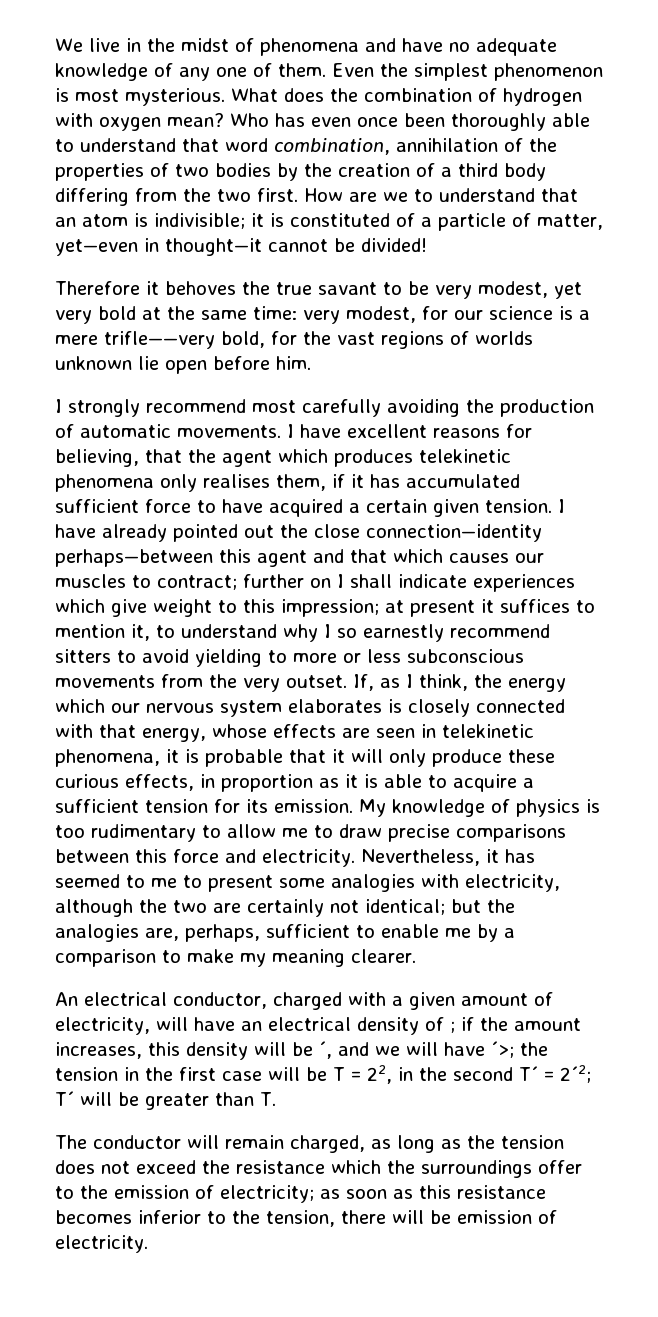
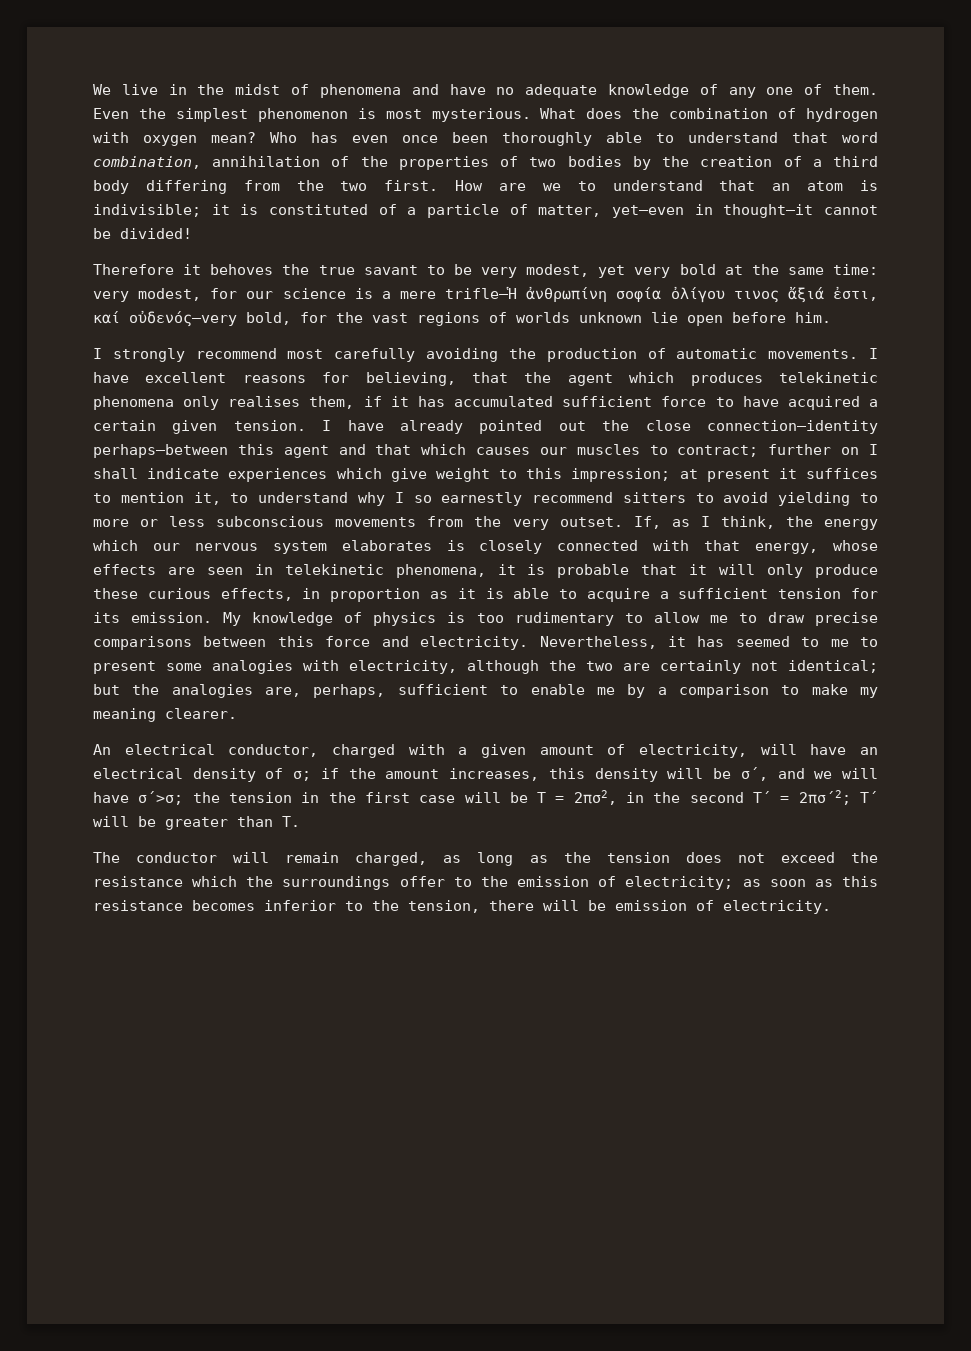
[104,331,215,349] trifle——very -> [445,286,878,303] [93,310,237,327] trifle—Ἡ ἀνθρωπίνη σοφία ὀλίγου τινος ἄξιά ἐστι, καί οὐδενός—very
[450,1021,455,1033] ; -> [293,771,312,781] σ;
[319,1041,332,1059] ´, -> [740,767,768,781] σ´,
[491,1041,514,1058] ´>; -> [138,791,184,805] σ´>σ;
[367,1065,392,1084] 22, -> [573,790,617,805] 2πσ2,
[560,1065,591,1083] 2´2; -> [798,790,851,805] 2πσ´2;

